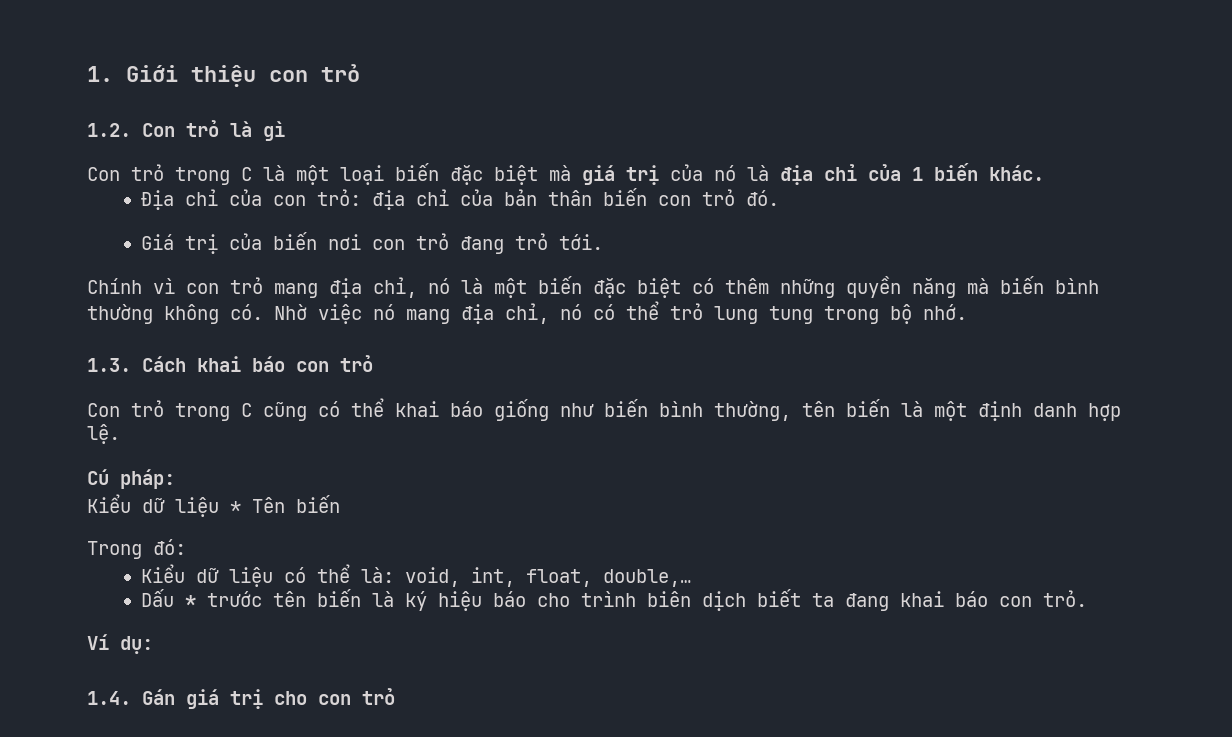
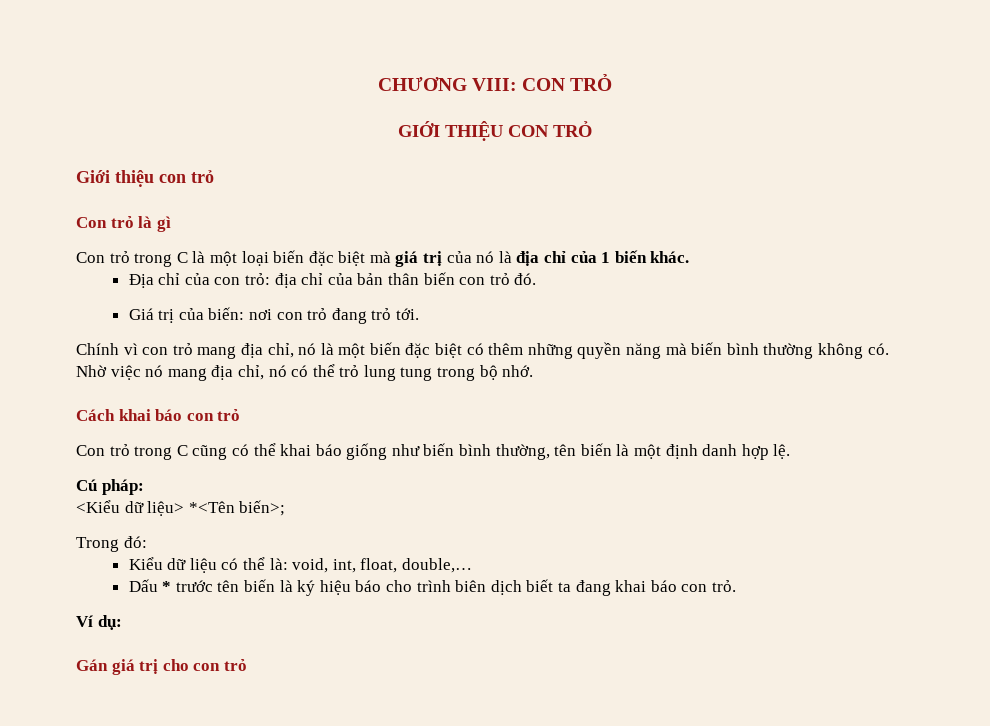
[87,66,113,82] 1. -> [377,74,613,91] [398,121,592,141] CHƯƠNG VIII: CON TRỎ // GIỚI THIỆU CON TRỎ //
[87,123,131,137] 1.2. -> (214, 176) none
[273,232,318,250] biến -> [208,307,245,320] biến:
[87,358,131,372] 1.3. -> (534, 371) none
[87,494,340,517] Kiểu dữ liệu * Tên biến -> [76,500,286,516] <Kiểu dữ liệu> *<Tên biến>;
[87,691,131,705] 1.4. -> (122, 622) none

